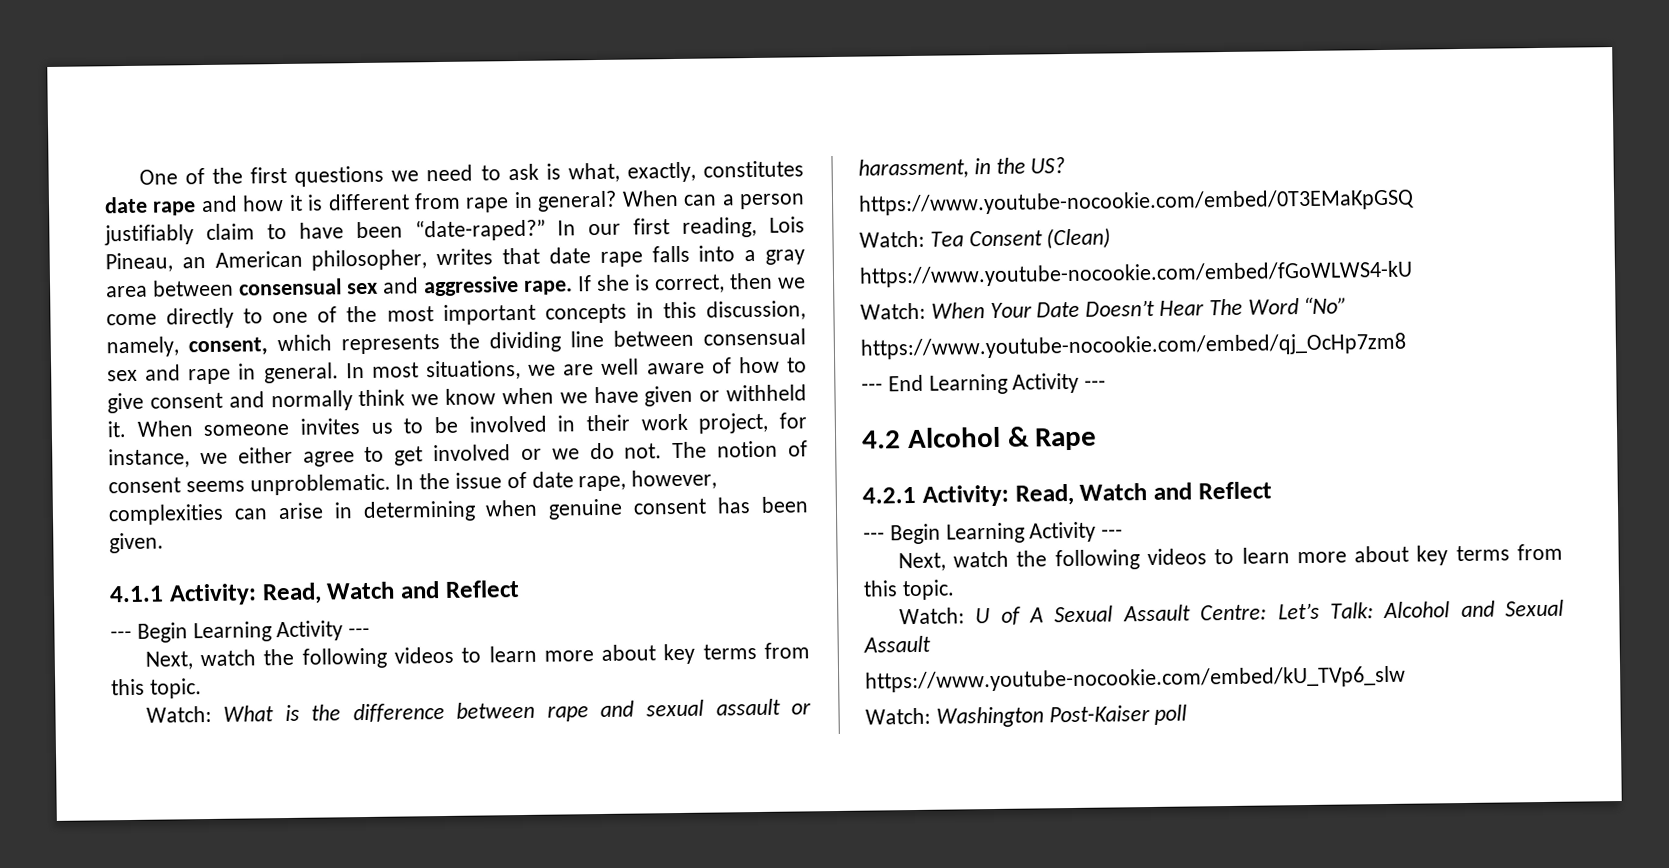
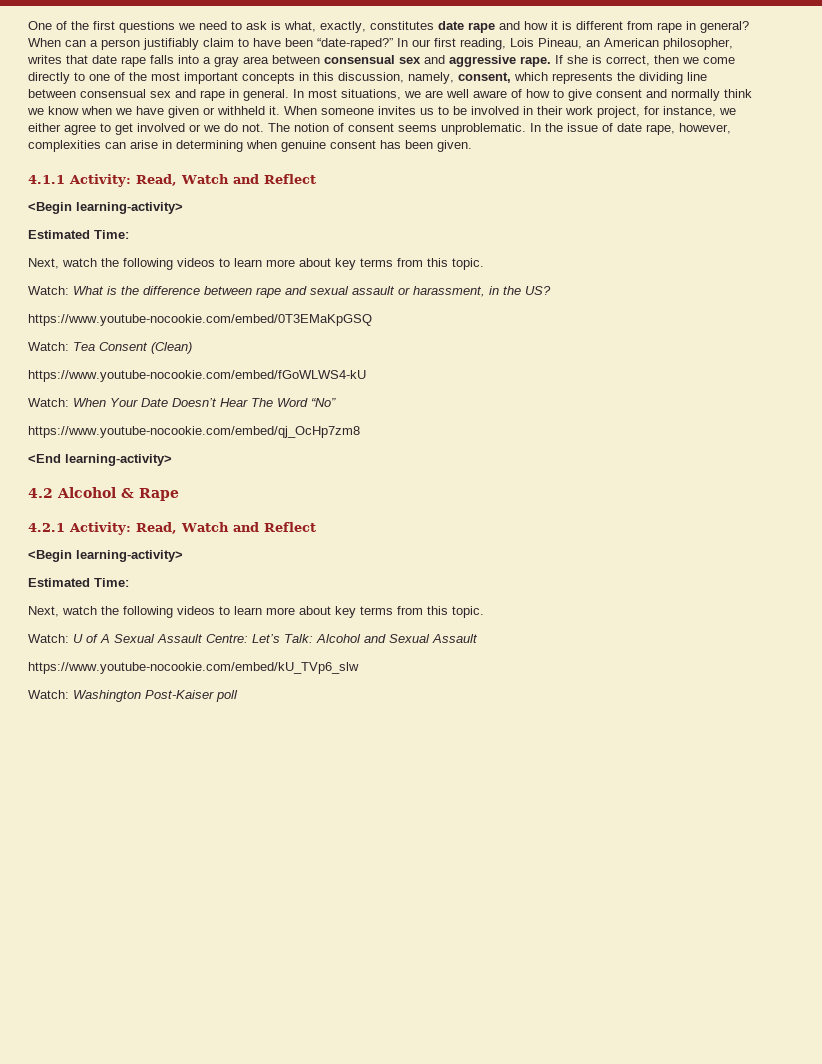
[110,620,371,643] --- Begin Learning Activity --- -> [28,202,183,214] [28,230,129,239] <Begin learning-activity> // Estimated Time:
[861,372,1107,395] --- End Learning Activity --- -> [28,454,172,466] <End learning-activity>
[863,521,1124,545] --- Begin Learning Activity --- -> [28,550,183,562] [28,578,129,587] <Begin learning-activity> // Estimated Time:

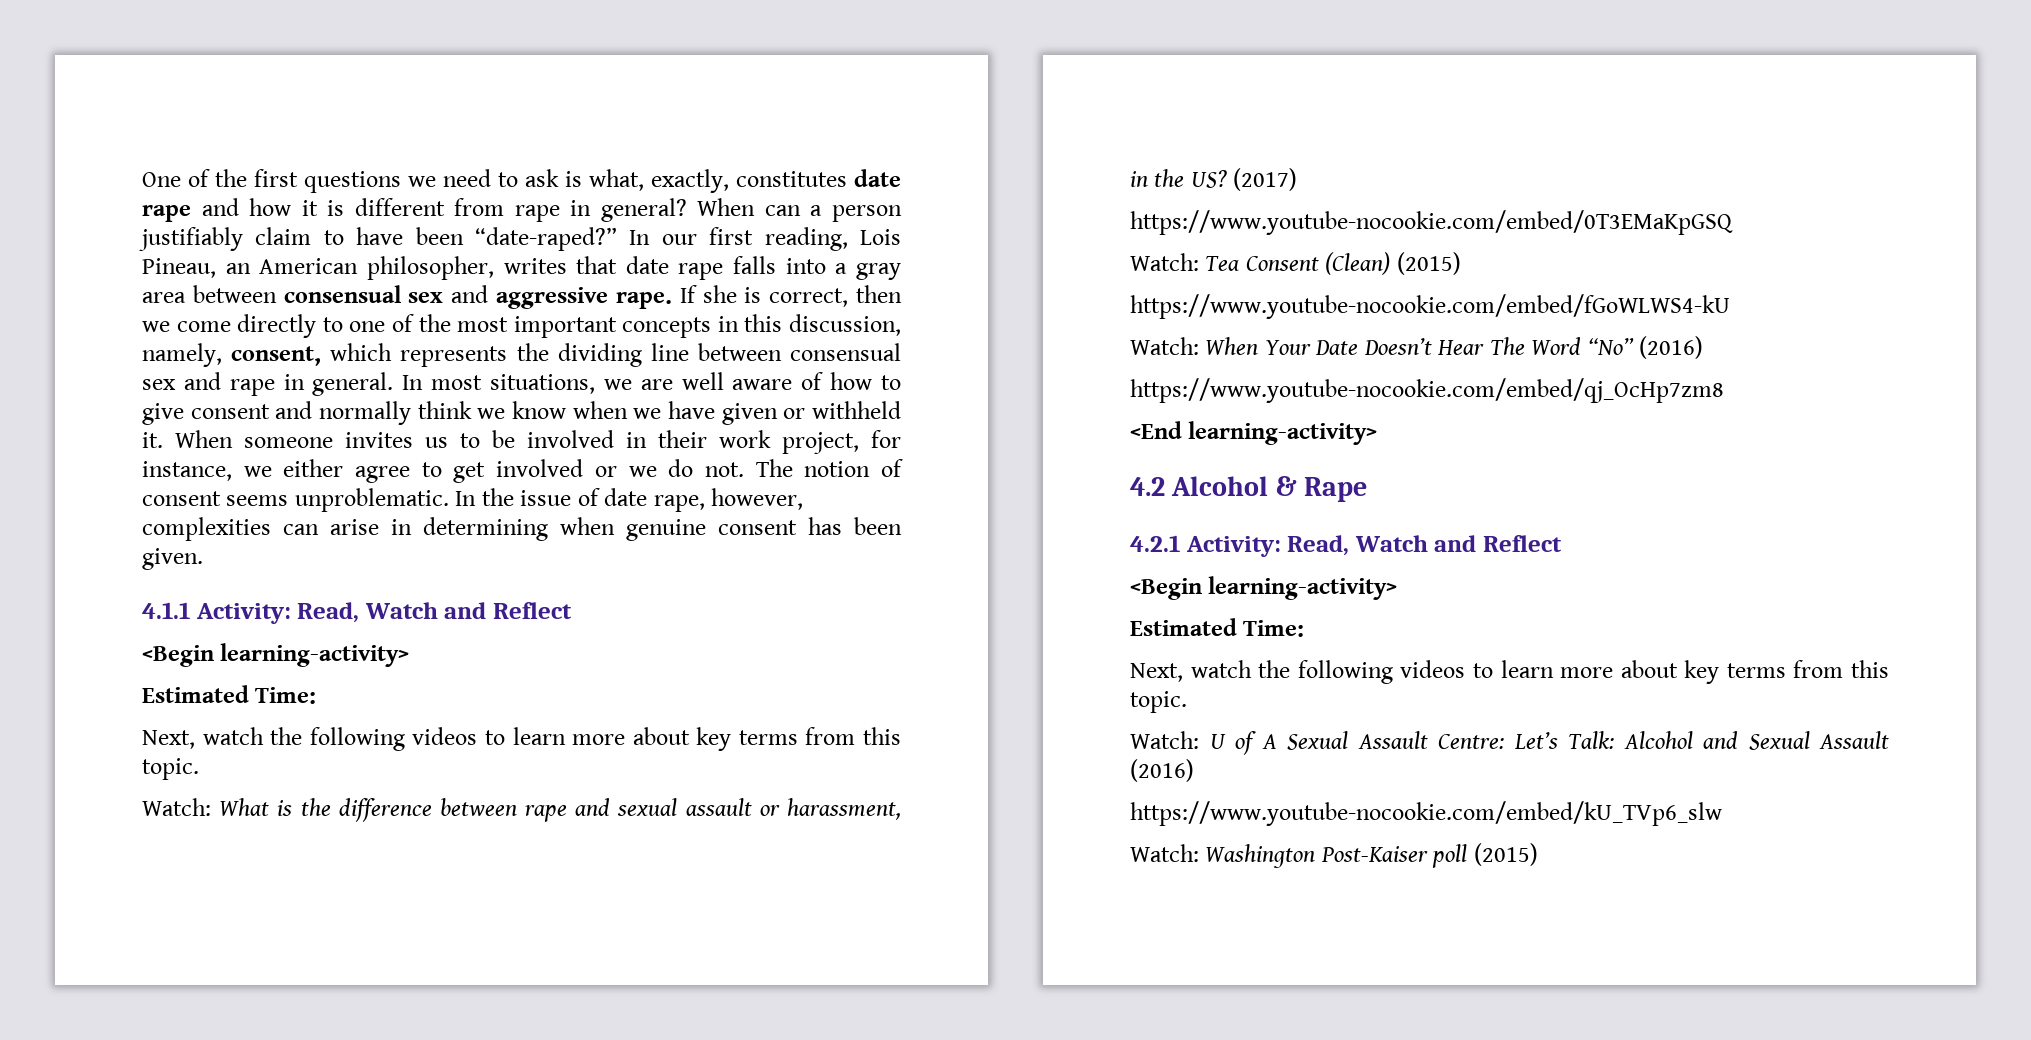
(551, 290) none -> [1233,168,1298,191] (2017)
(192, 348) none -> [1396,252,1461,275] (2015)
(336, 402) none -> [1639,336,1704,359] (2016)
(478, 638) none -> [1130,759,1194,782] (2016)
(238, 696) none -> [1473,843,1538,866] (2015)

